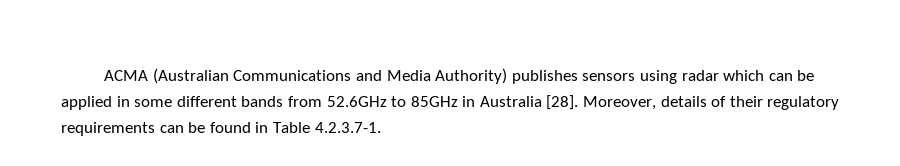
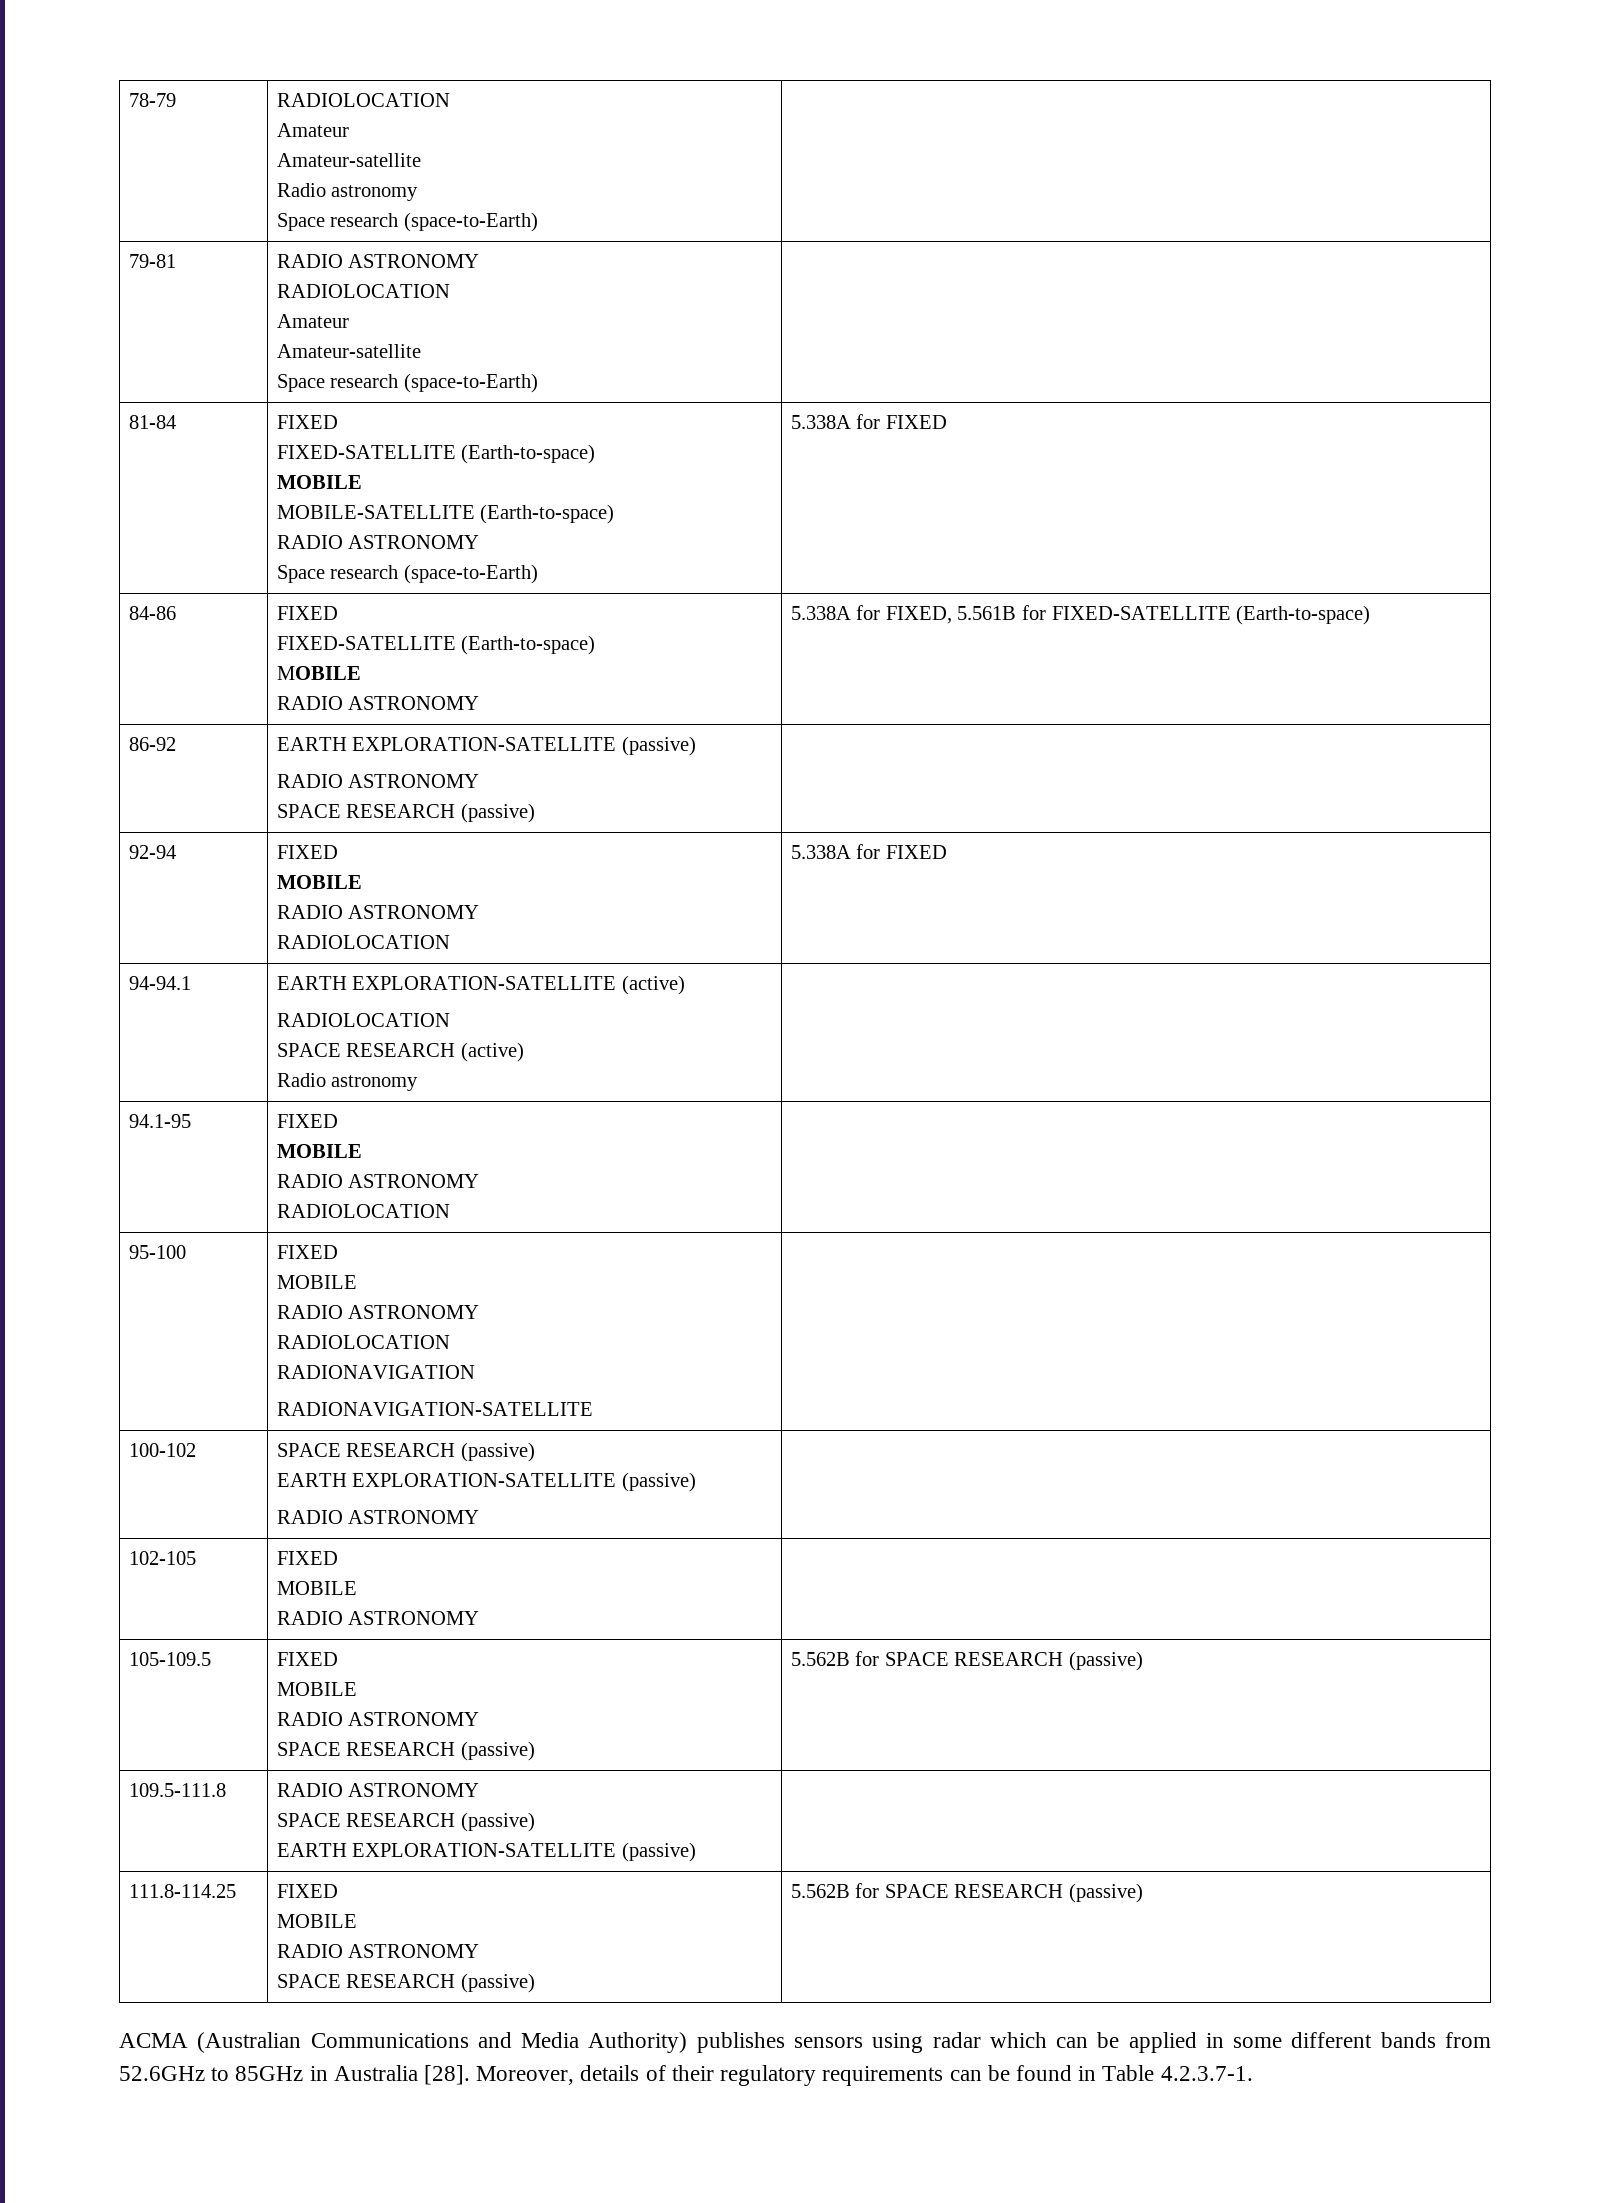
(104, 75) none -> [128,93,176,107] [276,93,450,107] [276,123,349,137] [276,153,421,167] [276,183,419,201] [276,212,538,232] [128,254,176,268] [276,254,480,268] [276,284,450,298] [276,314,349,328] [276,344,421,358] [276,373,538,393] [128,415,176,429] [276,415,338,429] [276,444,596,464] [276,475,362,489] [276,504,615,524] [276,535,480,549] [276,564,538,584] [790,414,947,429] [128,606,176,620] [276,606,338,620] [276,635,596,655] [276,666,361,680] [276,696,480,710] [790,605,1371,625] [128,737,176,751] [276,736,696,756] [276,774,480,788] [276,803,535,823] [128,845,176,859] [276,845,338,859] [276,875,362,889] [276,905,480,919] [276,935,450,949] [790,844,947,859] [128,976,191,990] [276,975,685,995] [276,1013,450,1027] [276,1042,524,1062] [276,1073,419,1091] [128,1114,191,1128] [276,1114,338,1128] [276,1144,362,1158] [276,1174,480,1188] [276,1204,450,1218] [128,1245,186,1259] [276,1245,338,1259] [276,1275,357,1289] [276,1305,480,1319] [276,1335,450,1349] [276,1365,475,1379] [276,1402,593,1416] [128,1443,196,1457] [276,1442,535,1462] [276,1472,696,1492] [276,1510,480,1524] [128,1551,196,1565] [276,1551,338,1565] [276,1581,357,1595] [276,1611,480,1625] [128,1652,211,1666] [276,1652,338,1666] [276,1682,357,1696] [276,1712,480,1726] [276,1741,535,1761] [790,1651,1143,1671] [128,1783,226,1797] [276,1783,480,1797] [276,1812,535,1832] [276,1842,696,1862] [128,1884,236,1898] [276,1884,338,1898] [276,1914,357,1928] [276,1944,480,1958] [276,1973,535,1993] [790,1883,1143,1903] 78-79 | RADIOLOCATION // Amateur // Amateur-satellite // Radio astronomy // Space research (space-to-Earth) | // 79-81 | RADIO ASTRONOMY // RADIOLOCATION // Amateur // Amateur-satellite // Space research (space-to-Earth) | // 81-84 | FIXED // FIXED-SATELLITE (Earth-to-space) // MOBILE // MOBILE-SATELLITE (Earth-to-space) // RADIO ASTRONOMY // Space research (space-to-Earth) | 5.338A for FIXED // 84-86 | FIXED // FIXED-SATELLITE (Earth-to-space) // MOBILE // RADIO ASTRONOMY | 5.338A for FIXED, 5.561B for FIXED-SATELLITE (Earth-to-space) // 86-92 | EARTH EXPLORATION-SATELLITE (passive) // RADIO ASTRONOMY // SPACE RESEARCH (passive) | // 92-94 | FIXED // MOBILE // RADIO ASTRONOMY // RADIOLOCATION | 5.338A for FIXED // 94-94.1 | EARTH EXPLORATION-SATELLITE (active) // RADIOLOCATION // SPACE RESEARCH (active) // Radio astronomy | // 94.1-95 | FIXED // MOBILE // RADIO ASTRONOMY // RADIOLOCATION | // 95-100 | FIXED // MOBILE // RADIO ASTRONOMY // RADIOLOCATION // RADIONAVIGATION // RADIONAVIGATION-SATELLITE | // 100-102 | SPACE RESEARCH (passive) // EARTH EXPLORATION-SATELLITE (passive) // RADIO ASTRONOMY | // 102-105 | FIXED // MOBILE // RADIO ASTRONOMY | // 105-109.5 | FIXED // MOBILE // RADIO ASTRONOMY // SPACE RESEARCH (passive) | 5.562B for SPACE RESEARCH (passive) // 109.5-111.8 | RADIO ASTRONOMY // SPACE RESEARCH (passive) // EARTH EXPLORATION-SATELLITE (passive) | // 111.8-114.25 | FIXED // MOBILE // RADIO ASTRONOMY // SPACE RESEARCH (passive) | 5.562B for SPACE RESEARCH (passive) //

